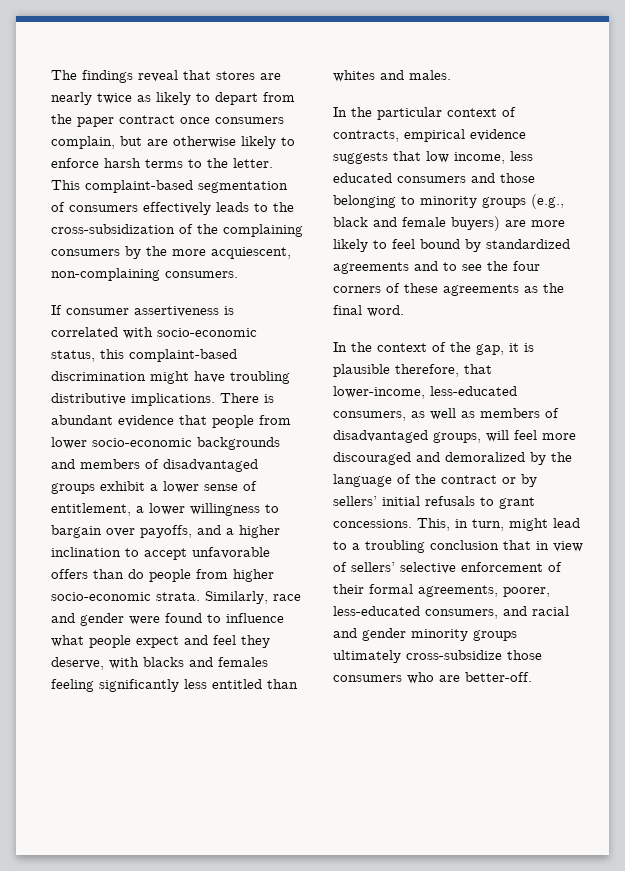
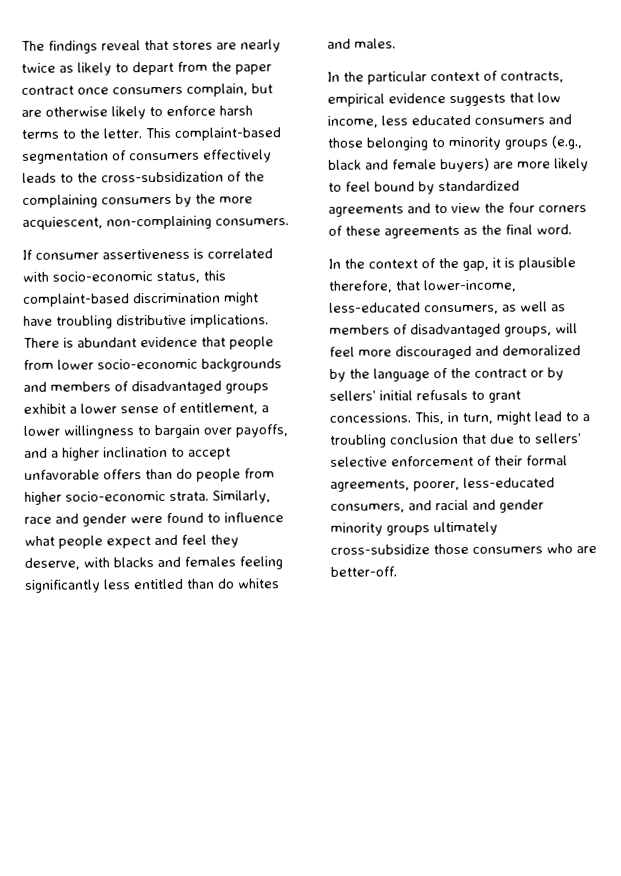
(298, 684) none -> [217,578,235,589] do
[462,264,482,271] see -> [451,202,481,214] view
[536,541,583,552] [333,562,347,572] in view of -> [489,433,532,444] due to

